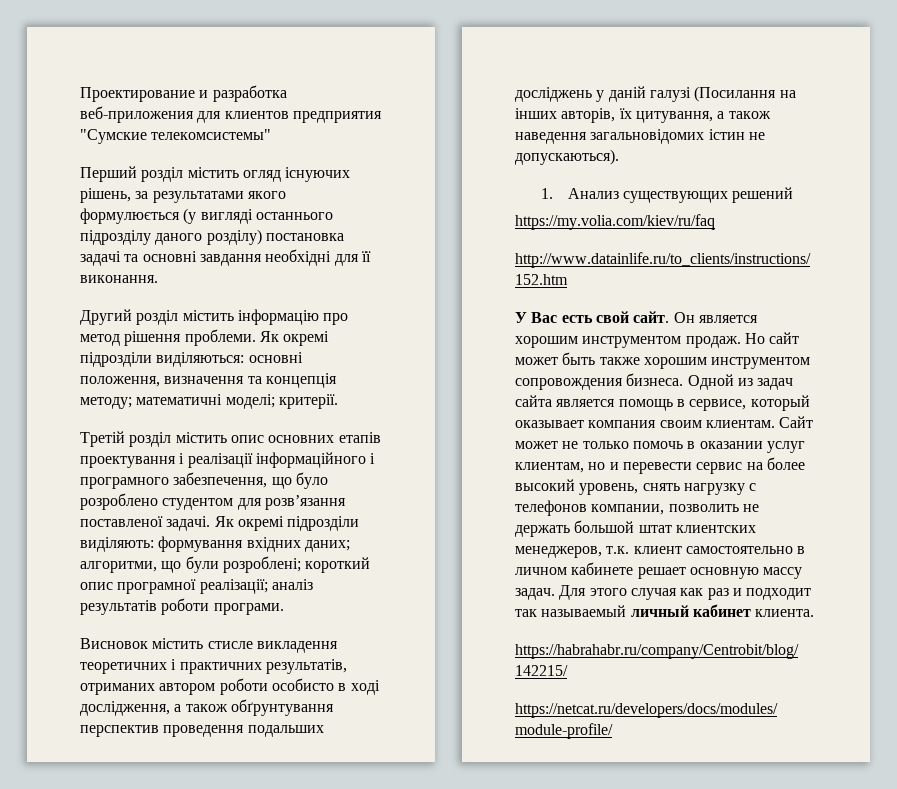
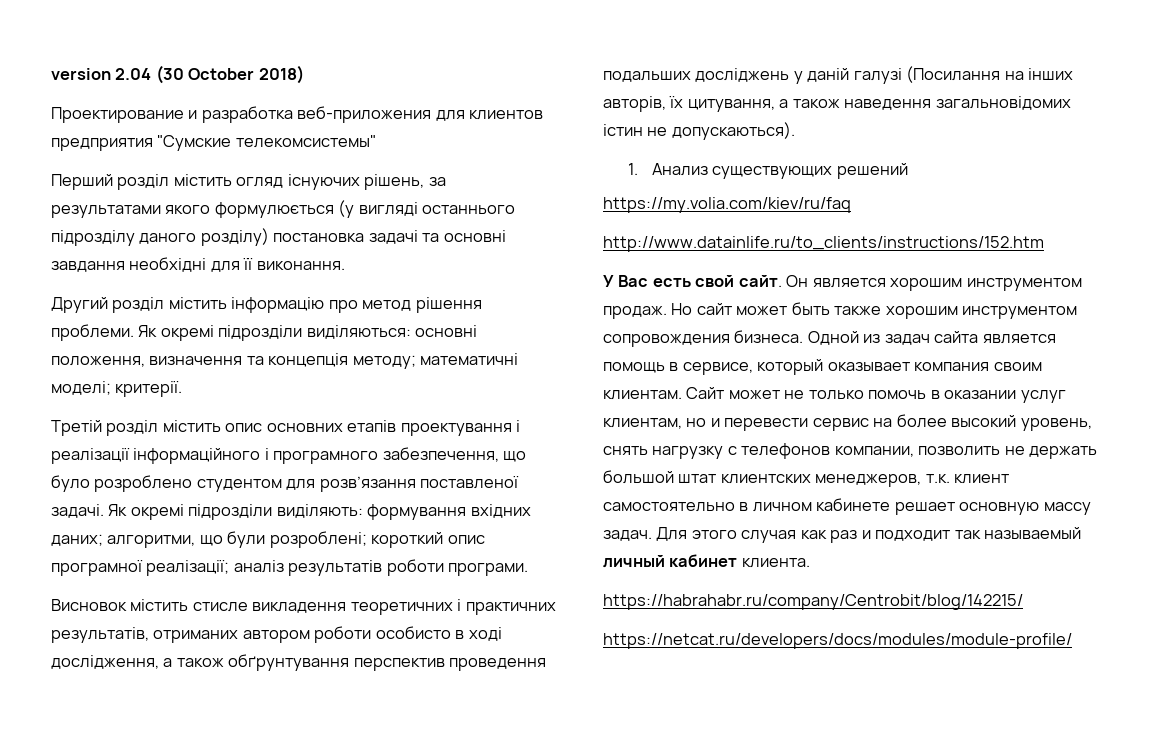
(80, 94) none -> [51,65,304,84] version 2.04 (30 October 2018) //

